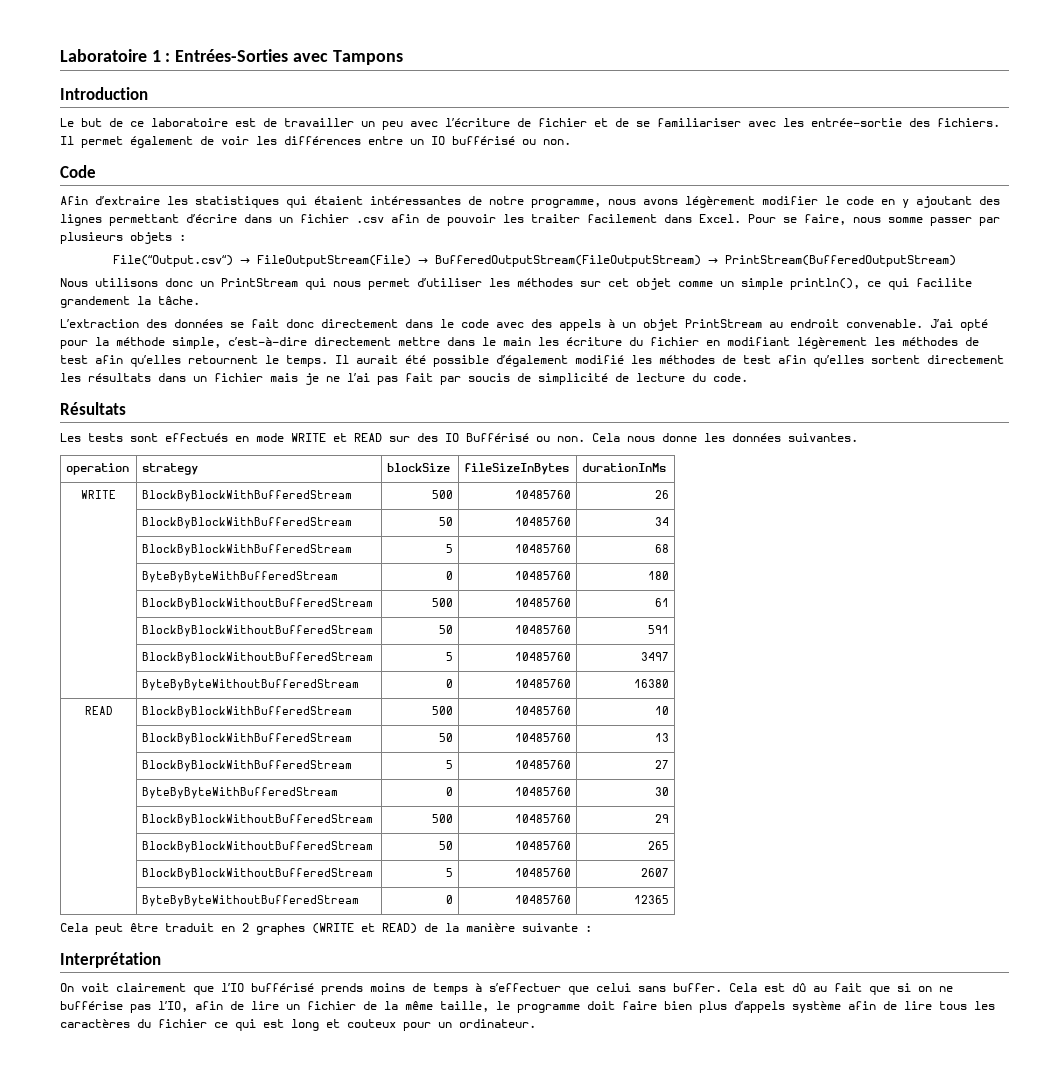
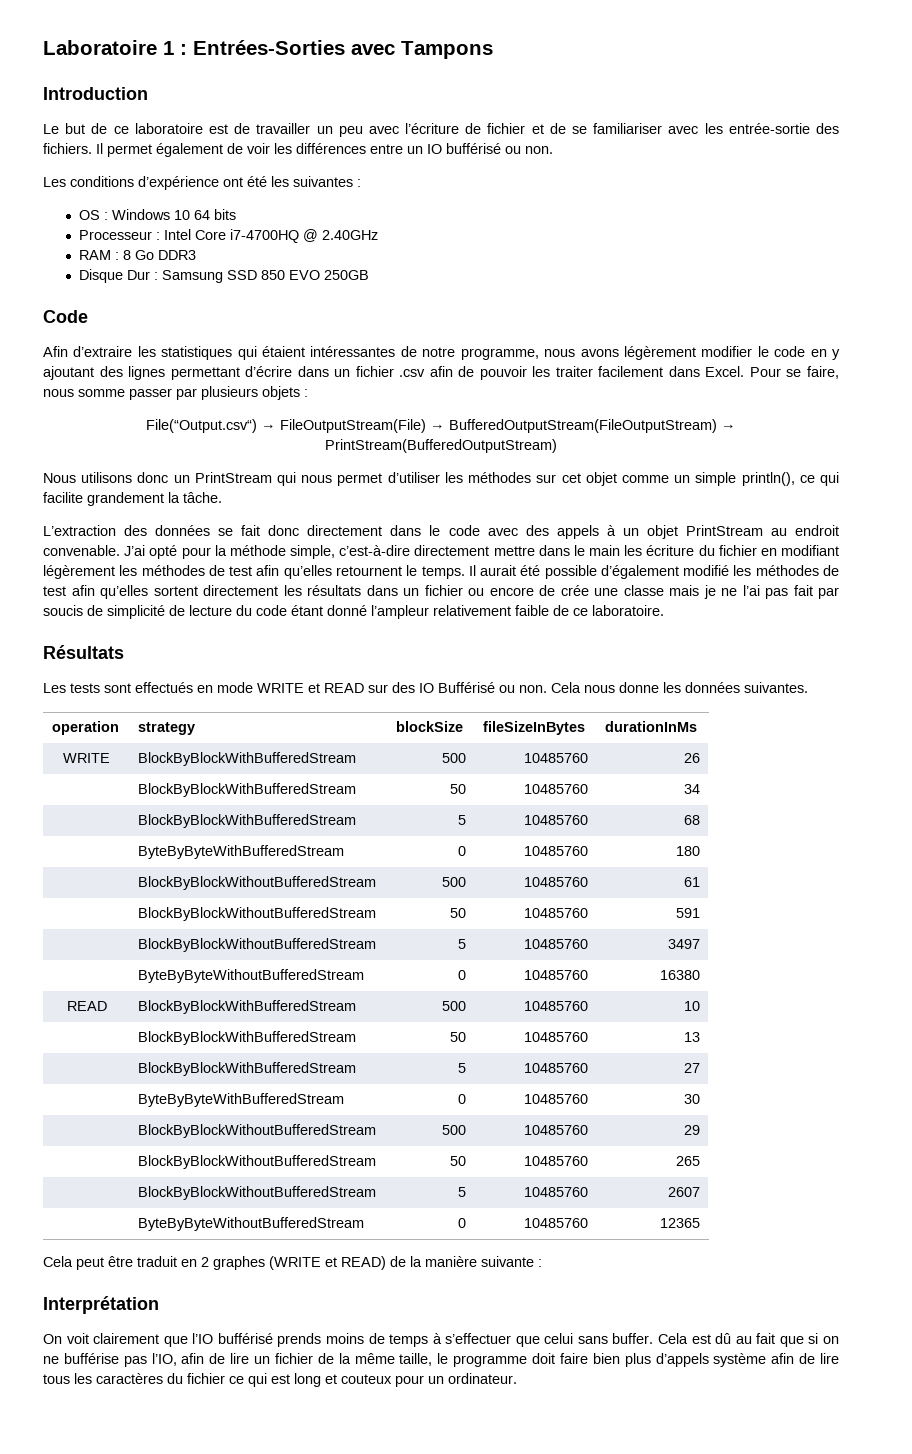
(571, 142) none -> [43,176,361,190] [78,209,236,220] [78,229,378,243] [78,250,196,260] [78,269,369,283] // Les conditions d’expérience ont été les suivantes : // OS : Windows 10 64 bits // Processeur : Intel Core i7-4700HQ @ 2.40GHz // RAM : 8 Go DDR3 // Disque Dur : Samsung SSD 850 EVO 250GB
(263, 377) none -> [468,585,664,596] ou encore de crée une classe
[713,373,748,382] code. -> [256,605,664,619] code étant donné l’ampleur relativement faible de ce laboratoire.

